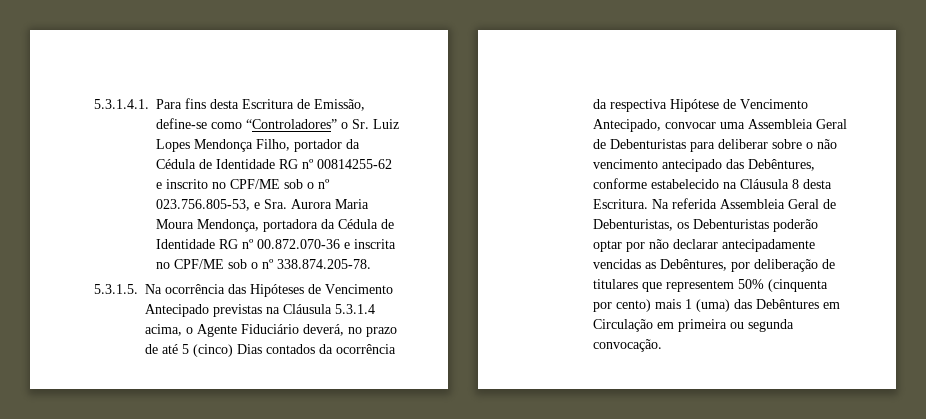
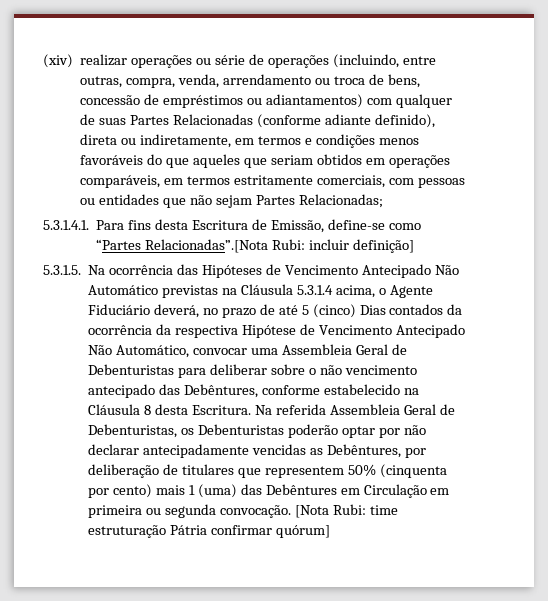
(94, 104) none -> [43,54,436,68] [80,74,420,88] [80,94,452,108] [80,114,435,128] [80,134,419,148] [80,154,450,168] [80,175,465,188] [80,194,383,208] (xiv) realizar operações ou série de operações (incluindo, entre outras, compra, venda, arrendamento ou troca de bens, concessão de empréstimos ou adiantamentos) com qualquer de suas Partes Relacionadas (conforme adiante definido), direta ou indiretamente, em termos e condições menos favoráveis do que aqueles que seriam obtidos em operações comparáveis, em termos estritamente comerciais, com pessoas ou entidades que não sejam Partes Relacionadas; //
[246,119,399,129] [156,139,360,152] [156,159,392,169] [156,179,330,189] [156,199,369,211] [156,219,394,232] [156,239,396,249] [156,259,371,269] “Controladores” o Sr. Luiz Lopes Mendonça Filho, portador da Cédula de Identidade RG nº 00814255-62 e inscrito no CPF/ME sob o nº 023.756.805-53, e Sra. Aurora Maria Moura Mendonça, portadora da Cédula de Identidade RG nº 00.872.070-36 e inscrita no CPF/ME sob o nº 338.874.205-78. -> [96,239,414,253] “Partes Relacionadas”.[Nota Rubi: incluir definição]
(209, 310) none -> [434,265,459,275] [88,285,159,295] Não Automático
[593,119,661,132] Antecipado, -> [395,324,465,338] [88,345,190,358] Antecipado Não Automático,
(662, 345) none -> [294,504,398,518] [88,525,330,538] [Nota Rubi: time estruturação Pátria confirmar quórum]

